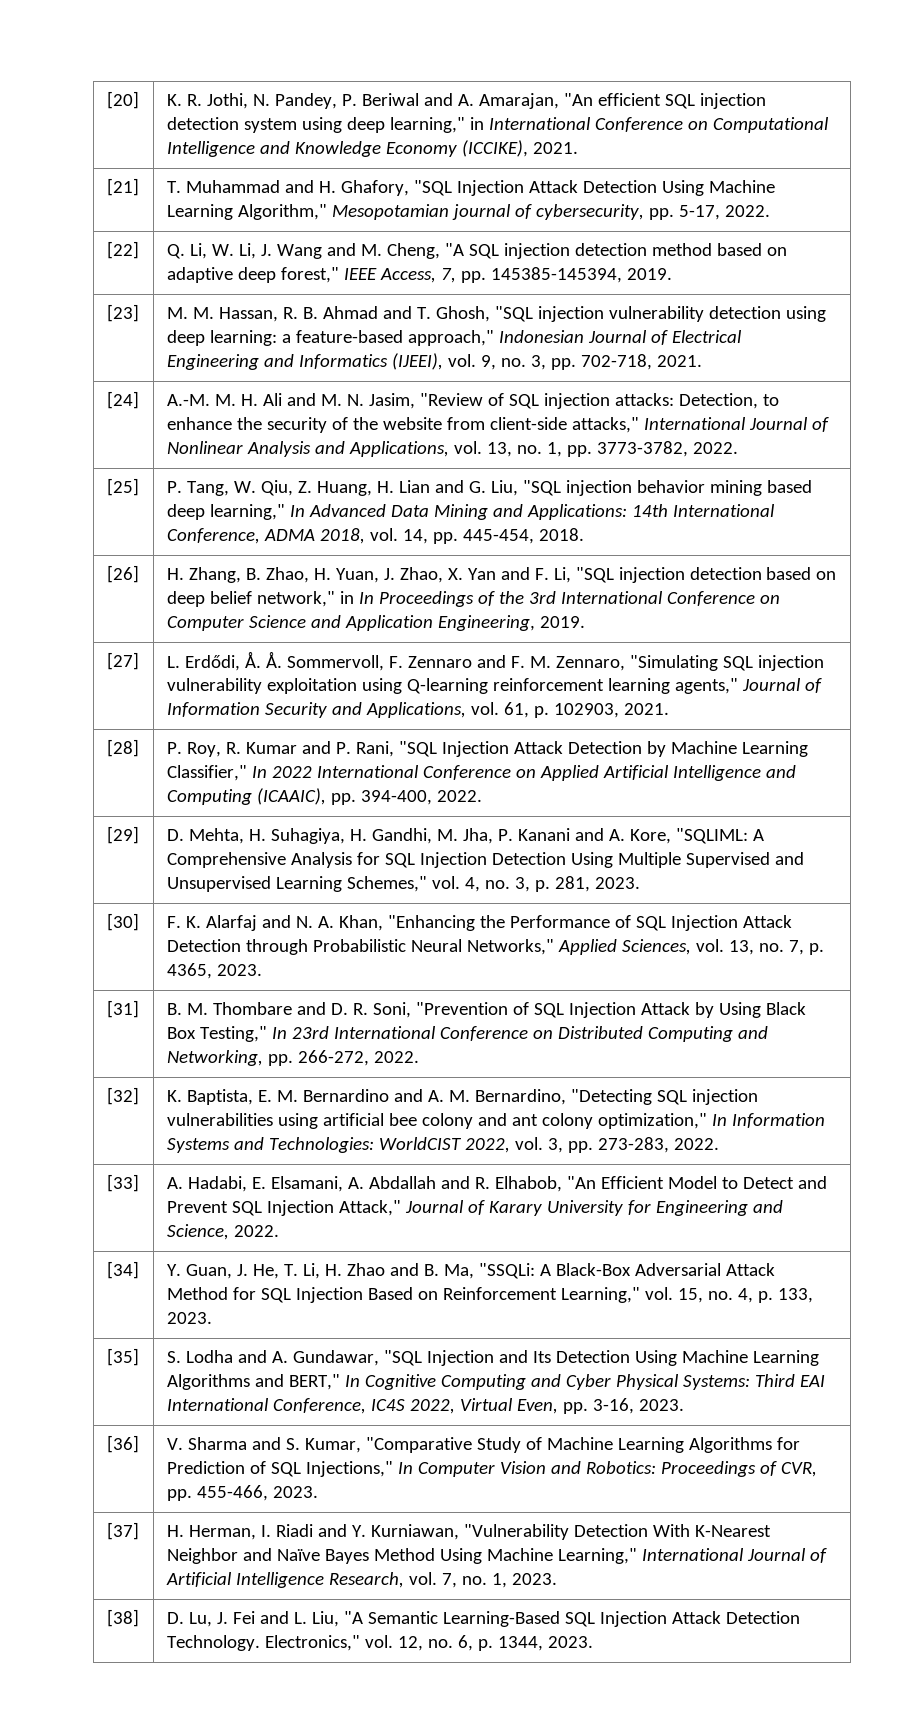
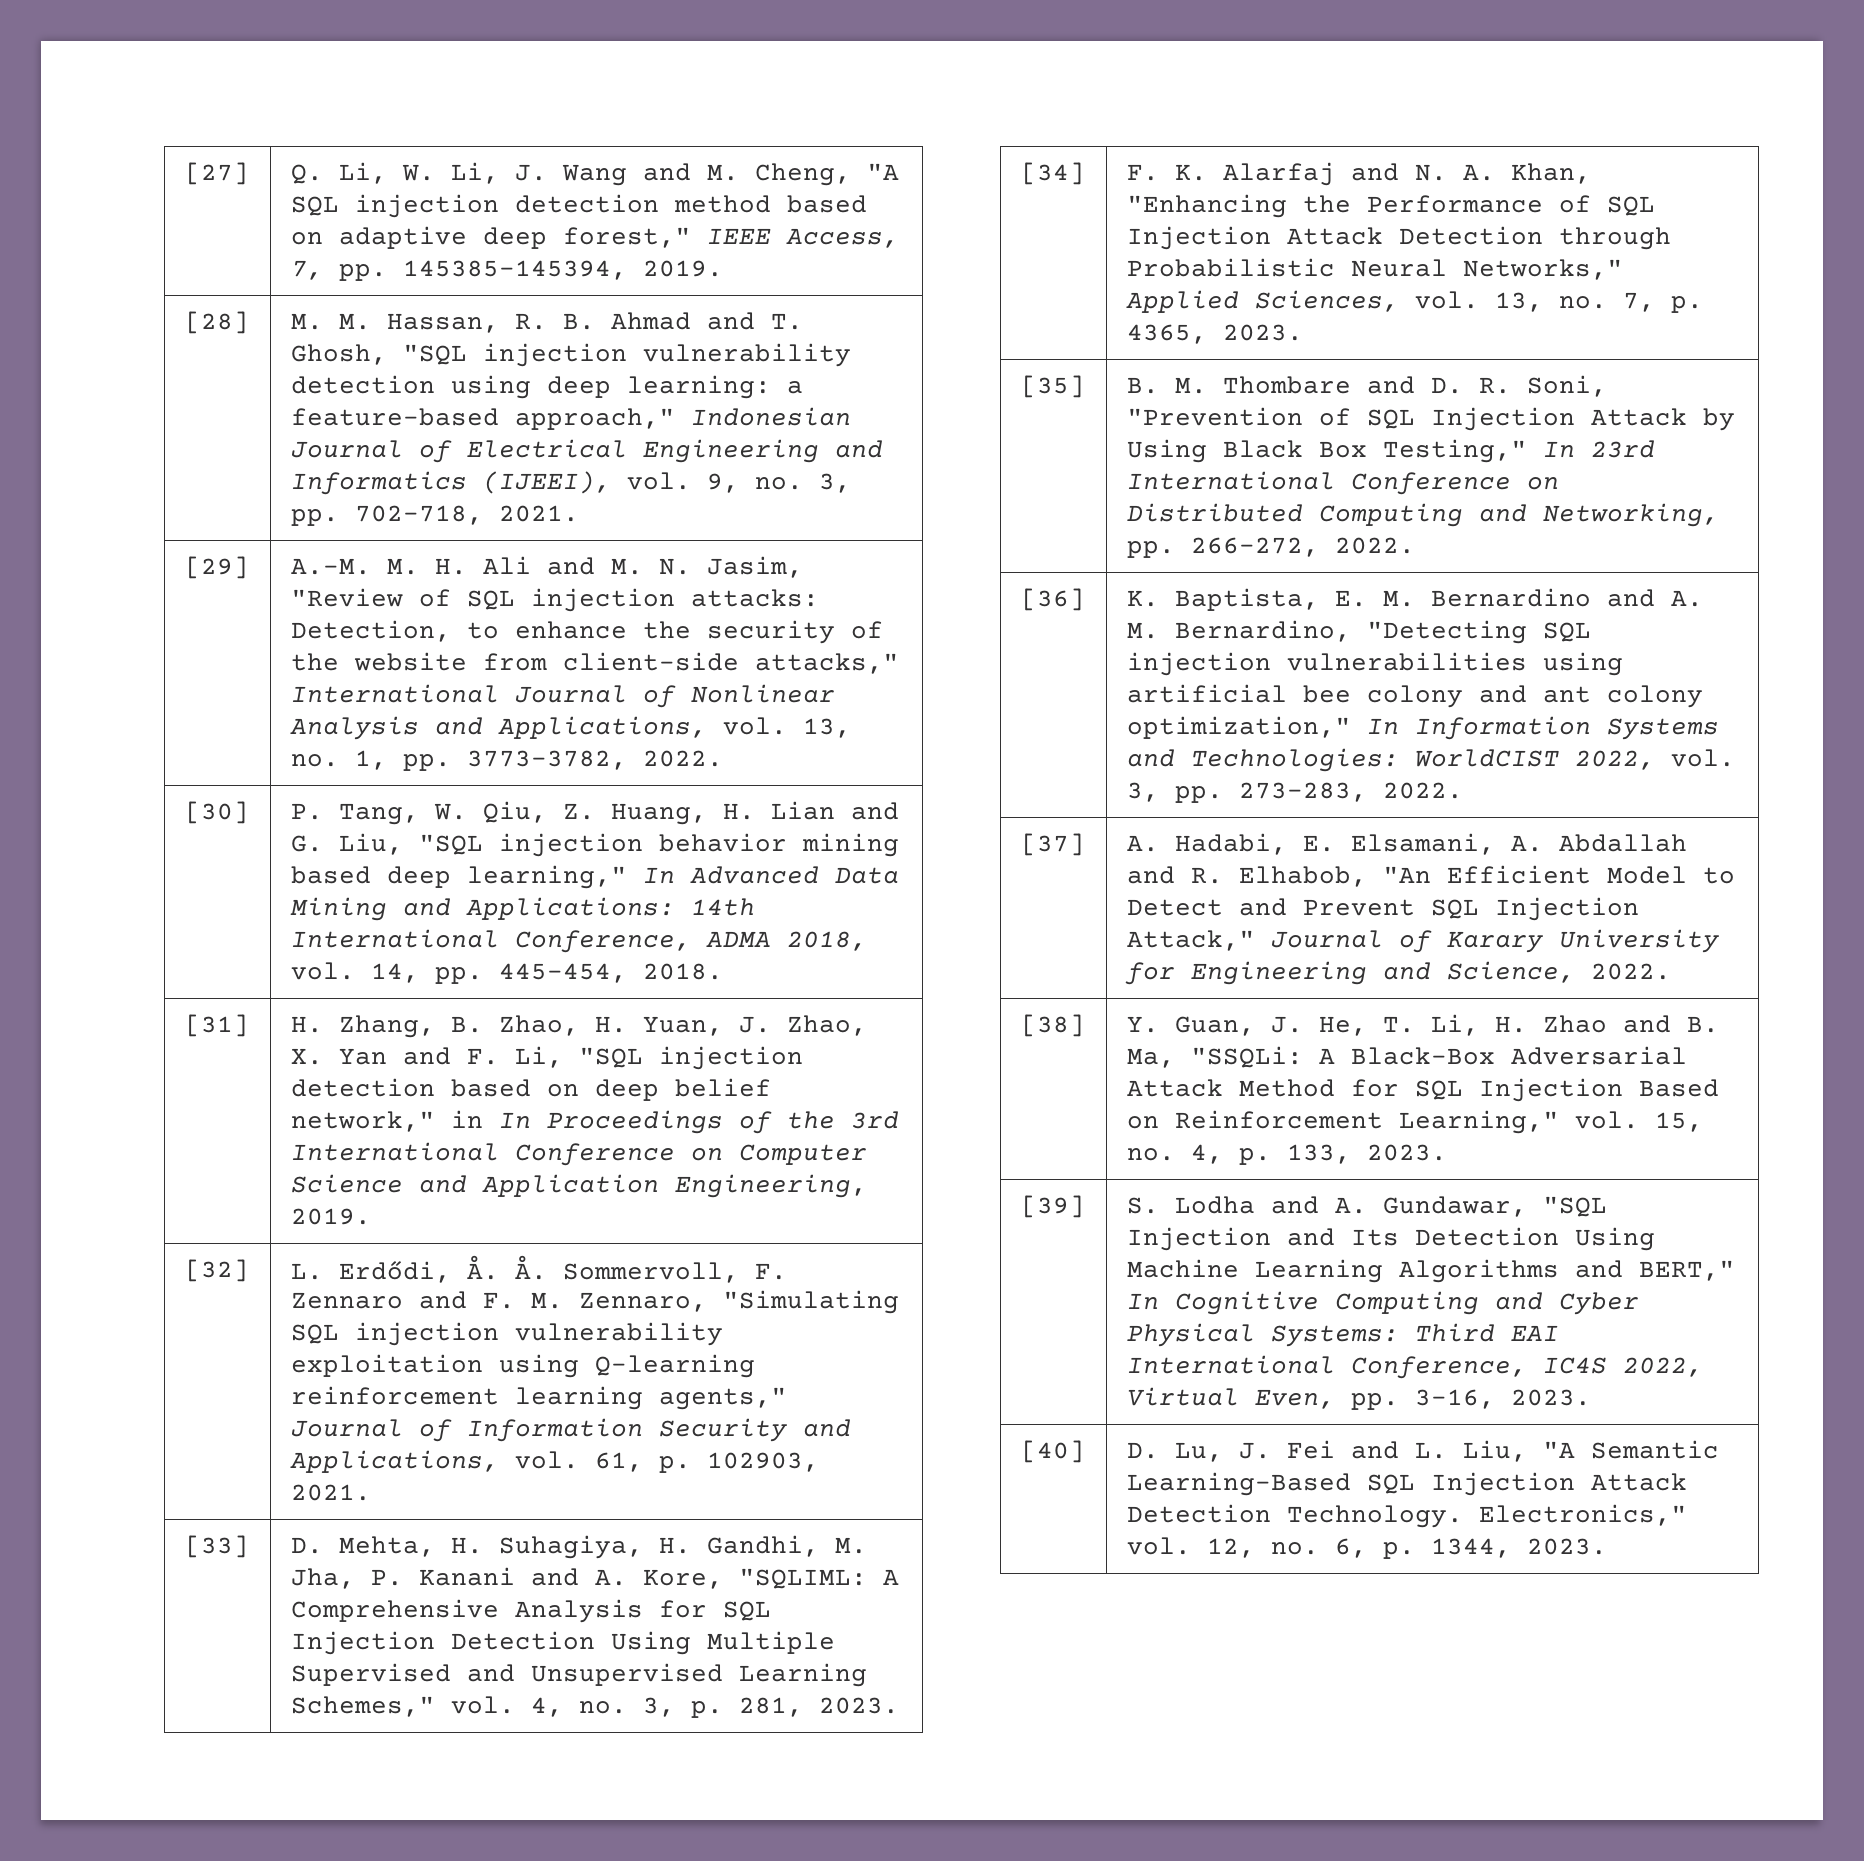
[106,91,139,109] [166,93,766,109] [166,117,829,133] [166,140,578,157] [106,178,139,196] [166,180,775,196] [166,204,770,220] [106,241,139,259] [20] | K. R. Jothi, N. Pandey, P. Beriwal and A. Amarajan, "An efficient SQL injection detection system using deep learning," in International Conference on Computational Intelligence and Knowledge Economy (ICCIKE), 2021. // [21] | T. Muhammad and H. Ghafory, "SQL Injection Attack Detection Using Machine Learning Algorithm," Mesopotamian journal of cybersecurity, pp. 5-17, 2022. // [22] -> [184,162,249,185] [27]
[106,304,139,322] [23] -> [184,311,249,334] [28]
[106,391,139,409] [24] -> [184,556,249,579] [29]
[106,478,139,496] [25] -> [184,801,249,824] [30]
[106,565,139,583] [26] -> [184,1014,249,1037] [31]
[106,652,139,670] [27] -> [184,1259,249,1282] [32]
[106,739,139,757] [166,741,808,757] [166,765,796,781] [166,788,482,805] [106,826,139,844] [28] | P. Roy, R. Kumar and P. Rani, "SQL Injection Attack Detection by Machine Learning Classifier," In 2022 International Conference on Applied Artificial Intelligence and Computing (ICAAIC), pp. 394-400, 2022. // [29] -> [184,1535,249,1558] [33]
[106,913,139,931] [30] -> [1020,162,1085,185] [34]
[106,1000,139,1018] [31] -> [1020,375,1085,398] [35]
[106,1087,139,1105] [32] -> [1020,588,1085,611] [36]
[106,1174,139,1192] [33] -> [1020,833,1085,856] [37]
[106,1261,139,1279] [34] -> [1020,1014,1085,1037] [38]
[106,1348,139,1366] [35] -> [1020,1195,1085,1218] [39]
[106,1435,139,1453] [166,1437,800,1453] [166,1461,817,1477] [166,1485,318,1501] [106,1522,139,1540] [166,1524,771,1540] [166,1548,827,1564] [165,1572,557,1588] [106,1609,139,1627] [36] | V. Sharma and S. Kumar, "Comparative Study of Machine Learning Algorithms for Prediction of SQL Injections," In Computer Vision and Robotics: Proceedings of CVR, pp. 455-466, 2023. // [37] | H. Herman, I. Riadi and Y. Kurniawan, "Vulnerability Detection With K-Nearest Neighbor and Naïve Bayes Method Using Machine Learning," International Journal of Artificial Intelligence Research, vol. 7, no. 1, 2023. // [38] -> [1020,1440,1085,1463] [40]

